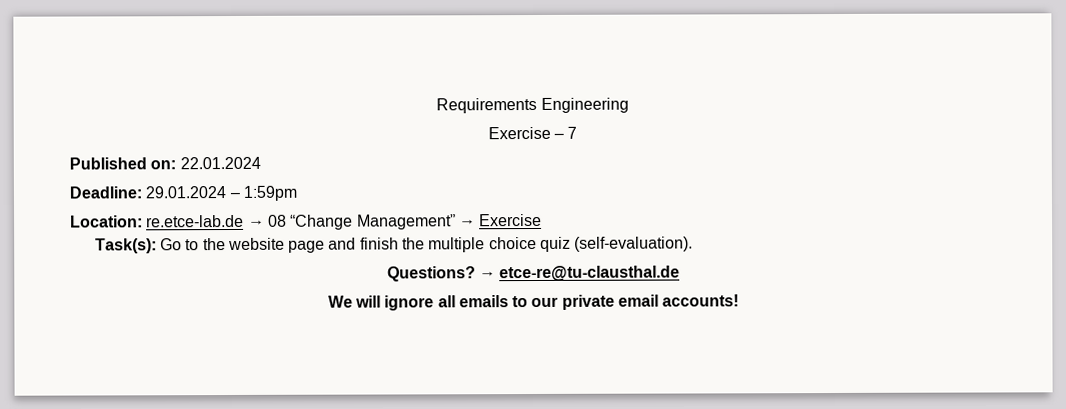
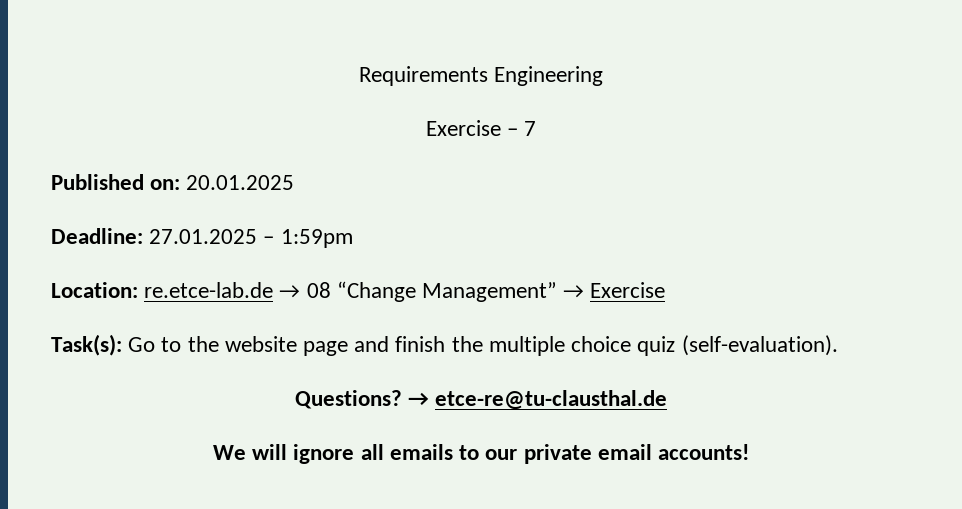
[179,156,261,170] 22.01.2024 -> [186,175,295,190] 20.01.2025
[145,186,227,199] 29.01.2024 -> [149,229,258,244] 27.01.2025

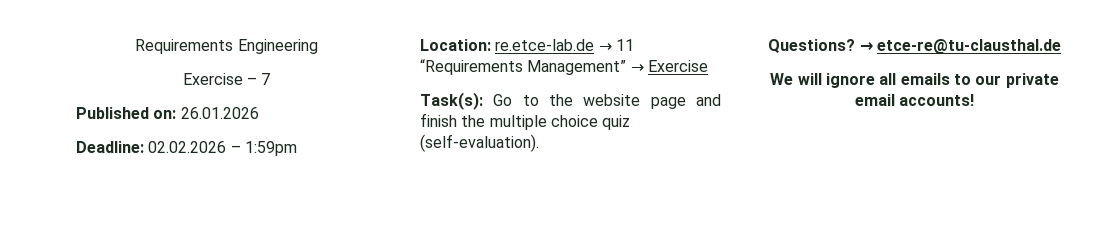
[186,175,295,190] 20.01.2025 -> [180,107,259,119] 26.01.2026
[149,229,258,244] 27.01.2025 -> [148,141,227,153] 02.02.2026
[306,281,416,302] 08 “Change -> [615,39,634,51] [420,59,523,75] 11 “Requirements

